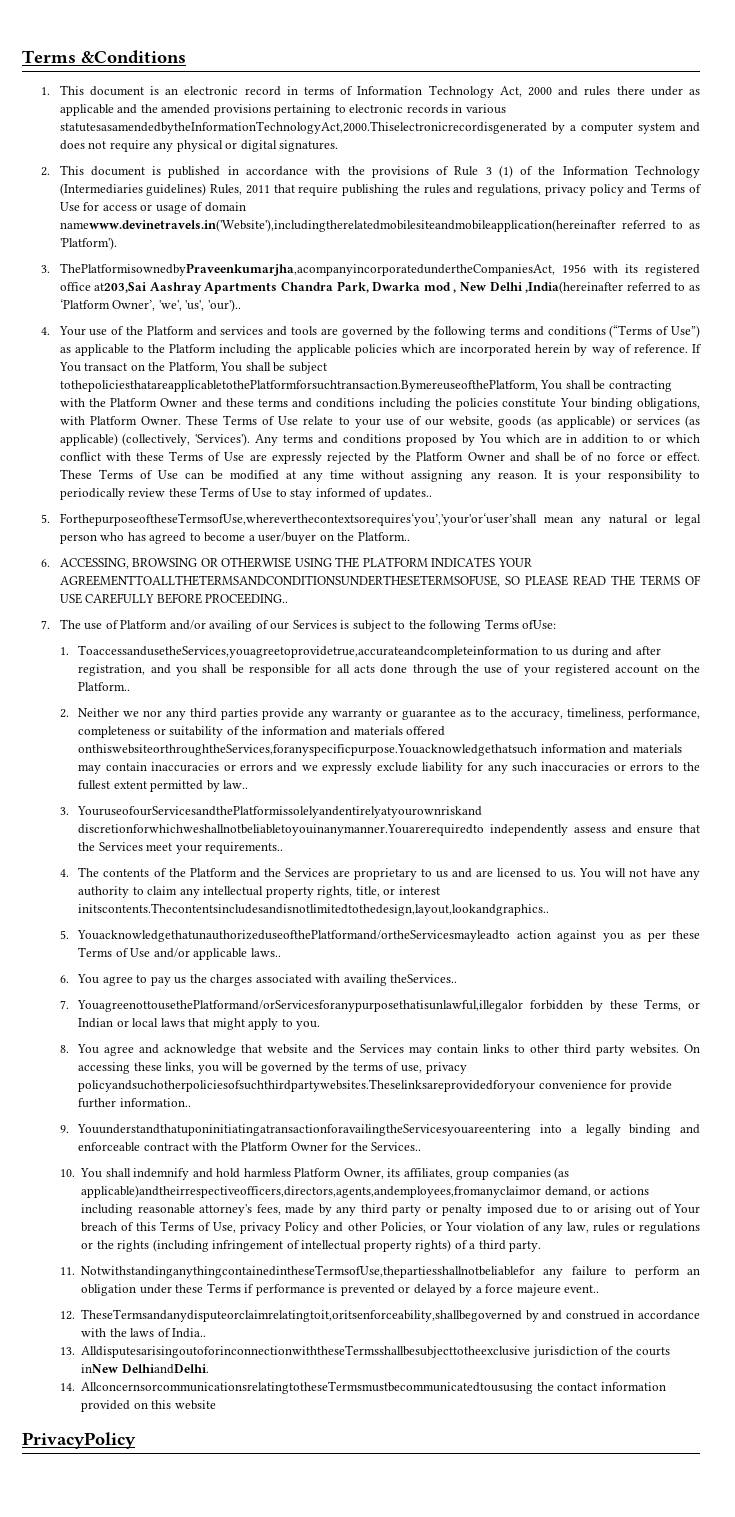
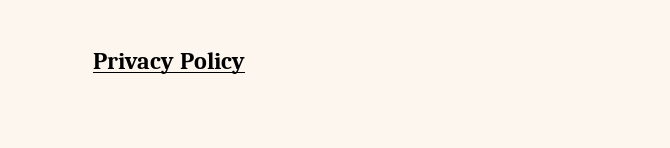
[22,50,186,64] [40,85,700,98] [59,104,506,116] [59,121,700,134] [59,140,339,152] [40,165,700,178] [59,183,703,196] [59,202,246,214] [59,219,701,232] [59,237,117,250] [40,263,701,276] [59,281,700,294] [59,299,241,312] [40,325,700,338] [59,344,702,356] [58,362,327,374] [59,380,672,392] [59,398,700,410] [59,415,700,428] [59,433,700,446] [59,451,700,464] [59,469,701,482] [59,487,432,500] [40,513,701,526] [59,532,410,544] [40,557,532,569] [59,575,701,587] [59,593,289,604] [40,619,557,632] [59,645,661,658] [78,664,700,676] [78,682,131,691] [59,708,700,720] [78,726,446,738] [78,744,682,756] [78,762,701,774] [78,780,249,792] [59,806,483,818] [78,824,701,836] [78,842,284,854] [59,867,700,880] [78,886,440,898] [78,903,550,916] [59,930,700,942] [78,947,281,960] [59,974,458,986] [59,999,701,1012] [78,1018,321,1030] [59,1044,700,1056] [78,1062,467,1074] [78,1079,672,1092] [78,1098,191,1108] [59,1124,701,1136] [78,1142,422,1152] [59,1167,570,1180] [81,1185,649,1198] [81,1204,700,1216] [81,1221,701,1234] [81,1239,542,1252] [59,1265,701,1278] [81,1283,600,1296] [59,1309,700,1322] [81,1328,207,1338] [59,1345,671,1358] [81,1364,209,1374] [59,1381,666,1394] [81,1400,216,1412] [22,1432,136,1449] Terms &Conditions // 1. This document is an electronic record in terms of Information Technology Act, 2000 and rules there under as applicable and the amended provisions pertaining to electronic records in various statutesasamendedbytheInformationTechnologyAct,2000.Thiselectronicrecordisgenerated by a computer system and does not require any physical or digital signatures. // 2. This document is published in accordance with the provisions of Rule 3 (1) of the Information Technology (Intermediaries guidelines) Rules, 2011 that require publishing the rules and regulations, privacy policy and Terms of Use for access or usage of domain namewww.devinetravels.in('Website'),includingtherelatedmobilesiteandmobileapplication(hereinafter referred to as 'Platform'). // 3. ThePlatformisownedbyPraveenkumarjha,acompanyincorporatedundertheCompaniesAct, 1956 with its registered office at203,Sai Aashray Apartments Chandra Park, Dwarka mod , New Delhi ,India(hereinafter referred to as ‘Platform Owner’, 'we', 'us', 'our').. // 4. Your use of the Platform and services and tools are governed by the following terms and conditions (“Terms of Use”) as applicable to the Platform including the applicable policies which are incorporated herein by way of reference. If You transact on the Platform, You shall be subject tothepoliciesthatareapplicabletothePlatformforsuchtransaction.BymereuseofthePlatform, You shall be contracting with the Platform Owner and these terms and conditions including the policies constitute Your binding obligations, with Platform Owner. These Terms of Use relate to your use of our website, goods (as applicable) or services (as applicable) (collectively, 'Services'). Any terms and conditions proposed by You which are in addition to or which conflict with these Terms of Use are expressly rejected by the Platform Owner and shall be of no force or effect. These Terms of Use can be modified at any time without assigning any reason. It is your responsibility to periodically review these Terms of Use to stay informed of updates.. // 5. ForthepurposeoftheseTermsofUse,whereverthecontextsorequires‘you’,'your'or‘user’shall mean any natural or legal person who has agreed to become a user/buyer on the Platform.. // 6. ACCESSING, BROWSING OR OTHERWISE USING THE PLATFORM INDICATES YOUR AGREEMENTTOALLTHETERMSANDCONDITIONSUNDERTHESETERMSOFUSE, SO PLEASE READ THE TERMS OF USE CAREFULLY BEFORE PROCEEDING.. // 7. The use of Platform and/or availing of our Services is subject to the following Terms ofUse: // 1. ToaccessandusetheServices,youagreetoprovidetrue,accurateandcompleteinformation to us during and after registration, and you shall be responsible for all acts done through the use of your registered account on the Platform.. // 2. Neither we nor any third parties provide any warranty or guarantee as to the accuracy, timeliness, performance, completeness or suitability of the information and materials offered onthiswebsiteorthroughtheServices,foranyspecificpurpose.Youacknowledgethatsuch information and materials may contain inaccuracies or errors and we expressly exclude liability for any such inaccuracies or errors to the fullest extent permitted by law.. // 3. YouruseofourServicesandthePlatformissolelyandentirelyatyourownriskand discretionforwhichweshallnotbeliabletoyouinanymanner.Youarerequiredto independently assess and ensure that the Services meet your requirements.. // 4. The contents of the Platform and the Services are proprietary to us and are licensed to us. You will not have any authority to claim any intellectual property rights, title, or interest initscontents.Thecontentsincludesandisnotlimitedtothedesign,layout,lookandgraphics.. // 5. YouacknowledgethatunauthorizeduseofthePlatformand/ortheServicesmayleadto action against you as per these Terms of Use and/or applicable laws.. // 6. You agree to pay us the charges associated with availing theServices.. // 7. YouagreenottousethePlatformand/orServicesforanypurposethatisunlawful,illegalor forbidden by these Terms, or Indian or local laws that might apply to you. // 8. You agree and acknowledge that website and the Services may contain links to other third party websites. On accessing these links, you will be governed by the terms of use, privacy policyandsuchotherpoliciesofsuchthirdpartywebsites.Theselinksareprovidedforyour convenience for provide further information.. // 9. YouunderstandthatuponinitiatingatransactionforavailingtheServicesyouareentering into a legally binding and enforceable contract with the Platform Owner for the Services.. // 10. You shall indemnify and hold harmless Platform Owner, its affiliates, group companies (as applicable)andtheirrespectiveofficers,directors,agents,andemployees,fromanyclaimor demand, or actions including reasonable attorney's fees, made by any third party or penalty imposed due to or arising out of Your breach of this Terms of Use, privacy Policy and other Policies, or Your violation of any law, rules or regulations or the rights (including infringement of intellectual property rights) of a third party. // 11. NotwithstandinganythingcontainedintheseTermsofUse,thepartiesshallnotbeliablefor any failure to perform an obligation under these Terms if performance is prevented or delayed by a force majeure event.. // 12. TheseTermsandanydisputeorclaimrelatingtoit,oritsenforceability,shallbegoverned by and construed in accordance with the laws of India.. // 13. AlldisputesarisingoutoforinconnectionwiththeseTermsshallbesubjecttotheexclusive jurisdiction of the courts inNew DelhiandDelhi. // 14. AllconcernsorcommunicationsrelatingtotheseTermsmustbecommunicatedtoususing the contact information provided on this website // PrivacyPolicy -> [93,52,246,74] Privacy Policy

